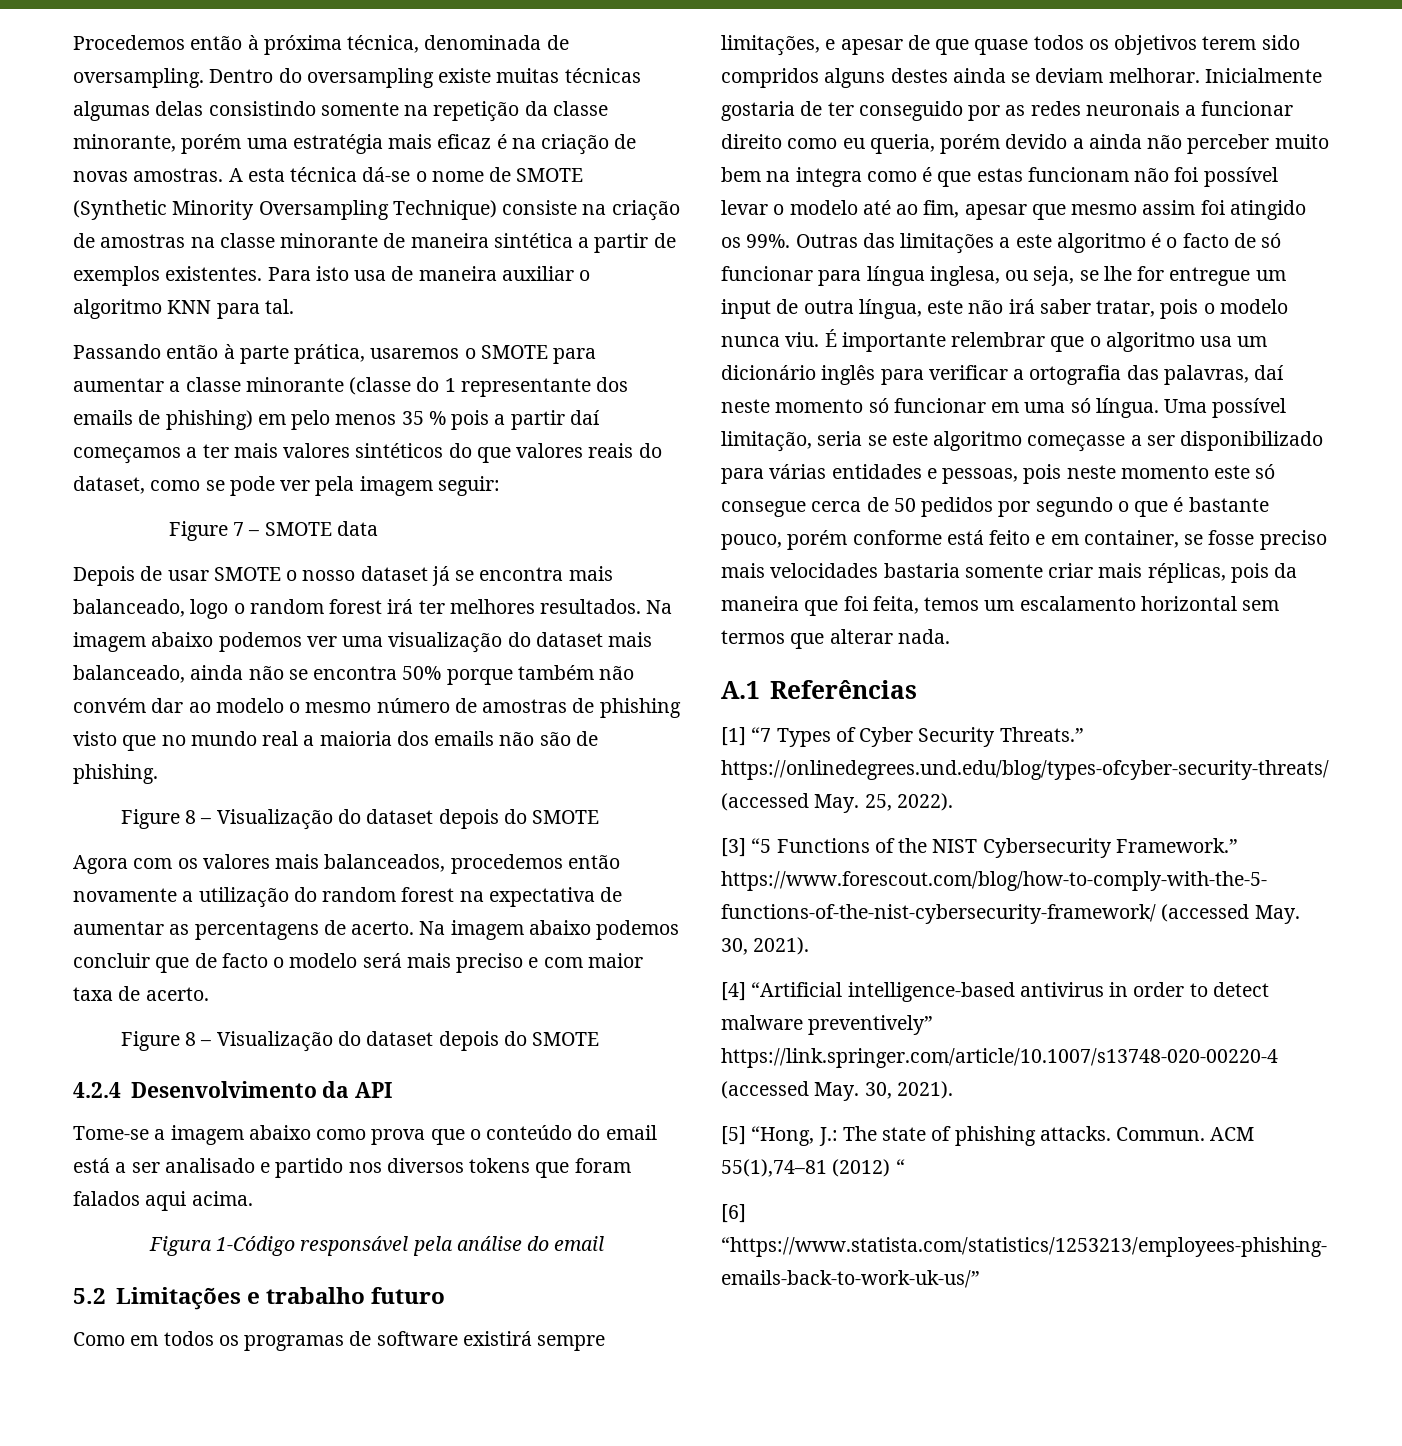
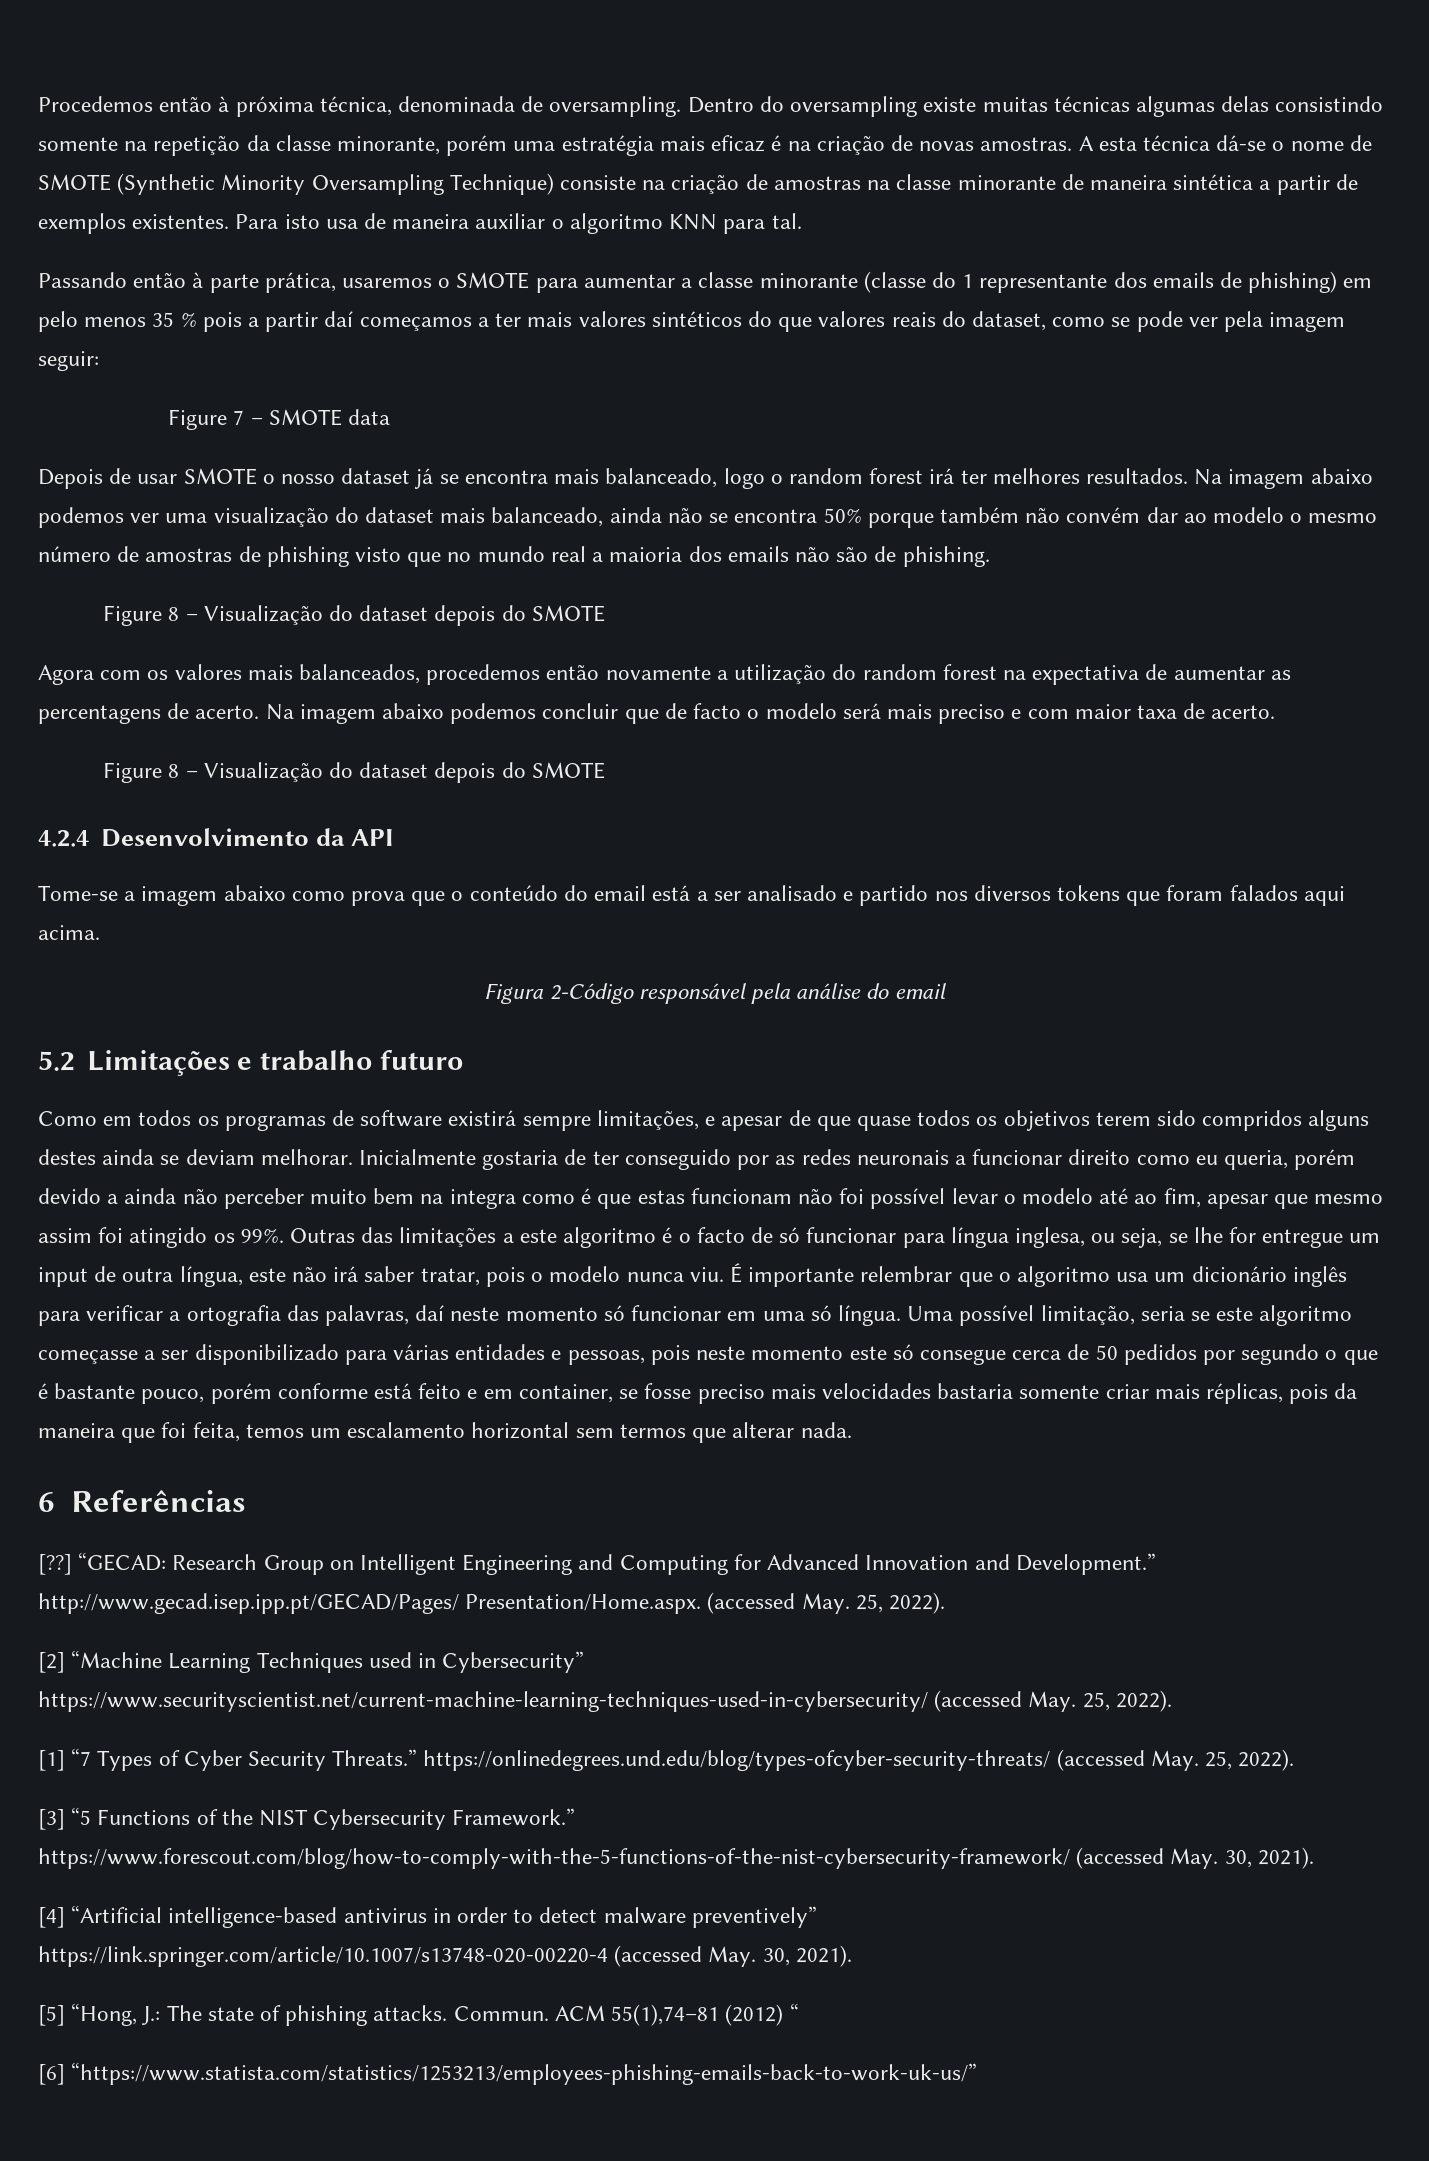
[215,1236,295,1256] 1-Código -> [549,983,634,1004] 2-Código
[721,681,760,699] A.1 -> [38,1492,55,1512] 6
(917, 689) none -> [38,1552,1156,1575] [38,1592,946,1614] [38,1650,585,1673] [38,1690,1172,1712] // [??] “GECAD: Research Group on Intelligent Engineering and Computing for Advanced Innovation and Development.” http://www.gecad.isep.ipp.pt/GECAD/Pages/ Presentation/Home.aspx. (accessed May. 25, 2022). // [2] “Machine Learning Techniques used in Cybersecurity” https://www.securityscientist.net/current-machine-learning-techniques-used-in-cybersecurity/ (accessed May. 25, 2022).

